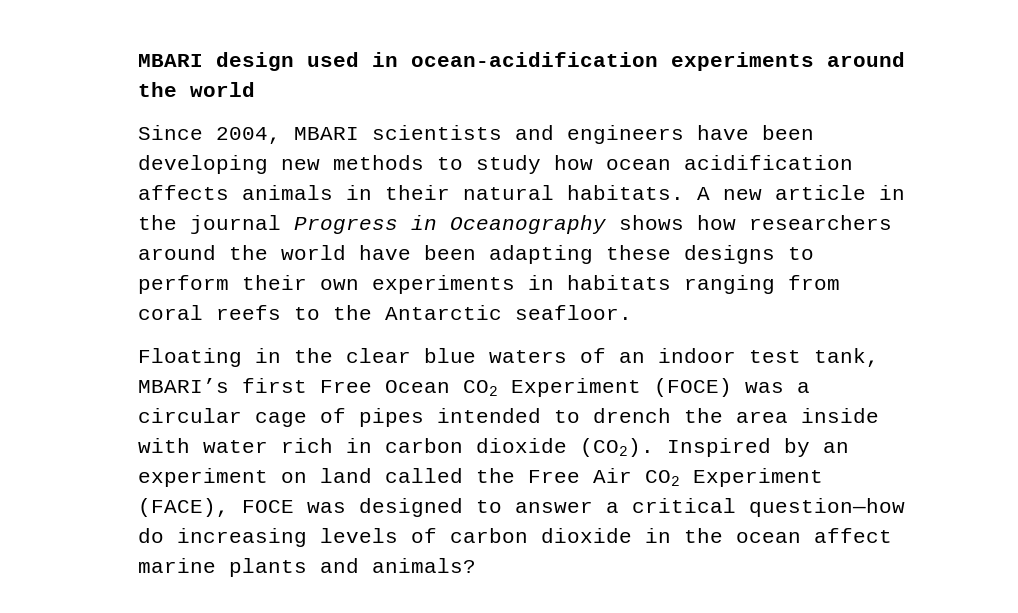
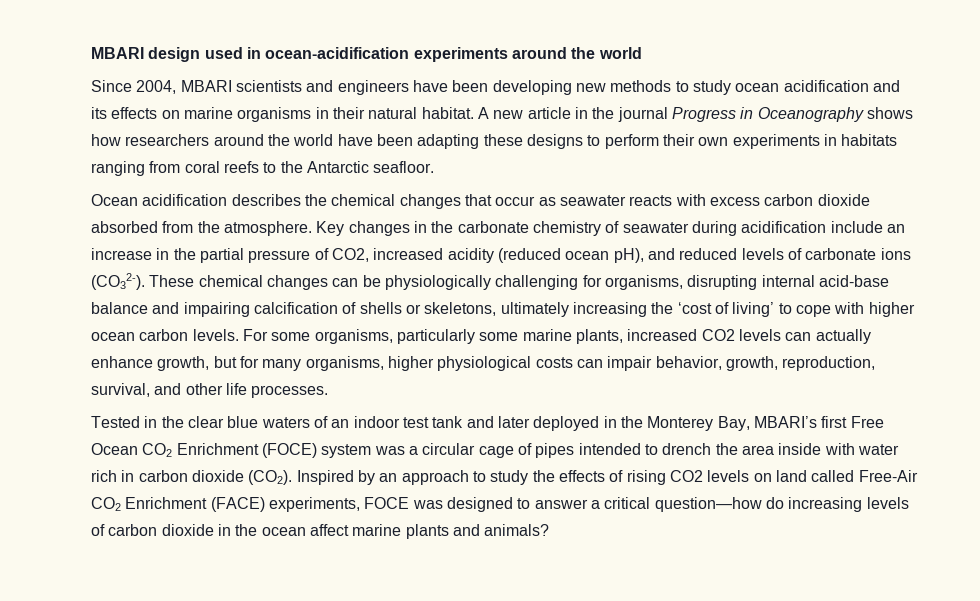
[554,155,594,170] how -> (731, 87) none
[138,185,334,200] affects animals -> [872,80,900,92] [91,107,312,122] and its effects on marine organisms
[567,185,685,200] habitats. -> [421,107,474,119] habitat.
[138,348,243,367] Floating -> [91,194,870,209] [91,221,905,236] [91,248,911,263] [91,273,889,290] [91,302,915,317] [91,329,871,344] [91,356,876,371] [91,383,329,398] [91,416,141,428] Ocean acidification describes the chemical changes that occur as seawater reacts with excess carbon dioxide absorbed from the atmosphere. Key changes in the carbonate chemistry of seawater during acidification include an increase in the partial pressure of CO2, increased acidity (reduced ocean pH), and reduced levels of carbonate ions (CO32-). These chemical changes can be physiologically challenging for organisms, disrupting internal acid-base balance and impairing calcification of shells or skeletons, ultimately increasing the ‘cost of living’ to cope with higher ocean carbon levels. For some organisms, particularly some marine plants, increased CO2 levels can actually enhance growth, but for many organisms, higher physiological costs can impair behavior, growth, reproduction, survival, and other life processes. // Tested
[814,348,880,367] tank, -> [432,416,750,431] tank and later deployed in the Monterey Bay,
[511,378,733,397] Experiment (FOCE) -> [176,443,372,458] Enrichment (FOCE) system
[138,468,824,487] [138,498,230,517] experiment on land called the Free Air CO2 Experiment (FACE), -> [401,470,918,485] [91,497,361,512] approach to study the effects of rising CO2 levels on land called Free-Air CO2 Enrichment (FACE) experiments,

